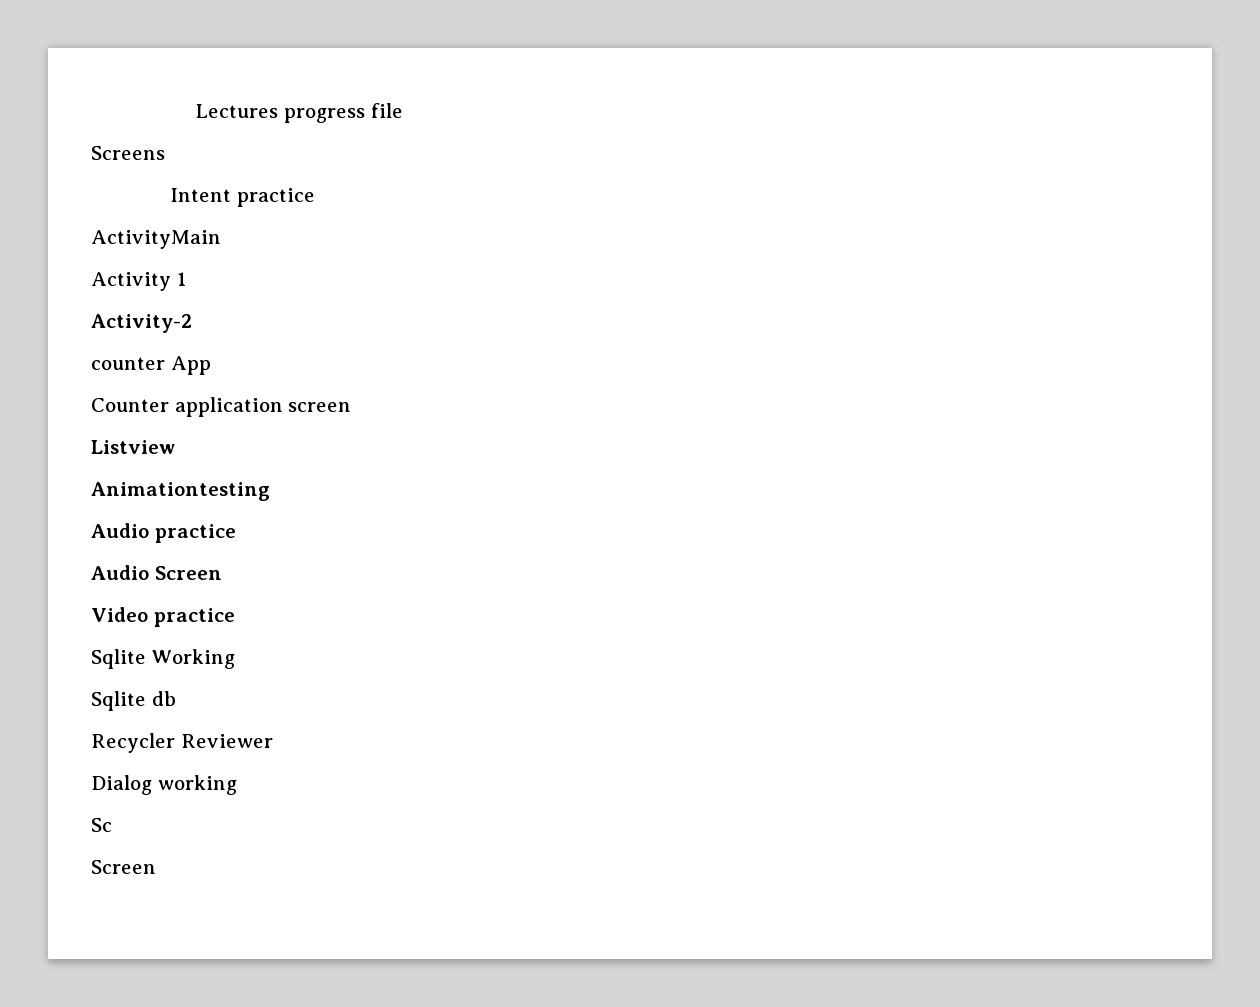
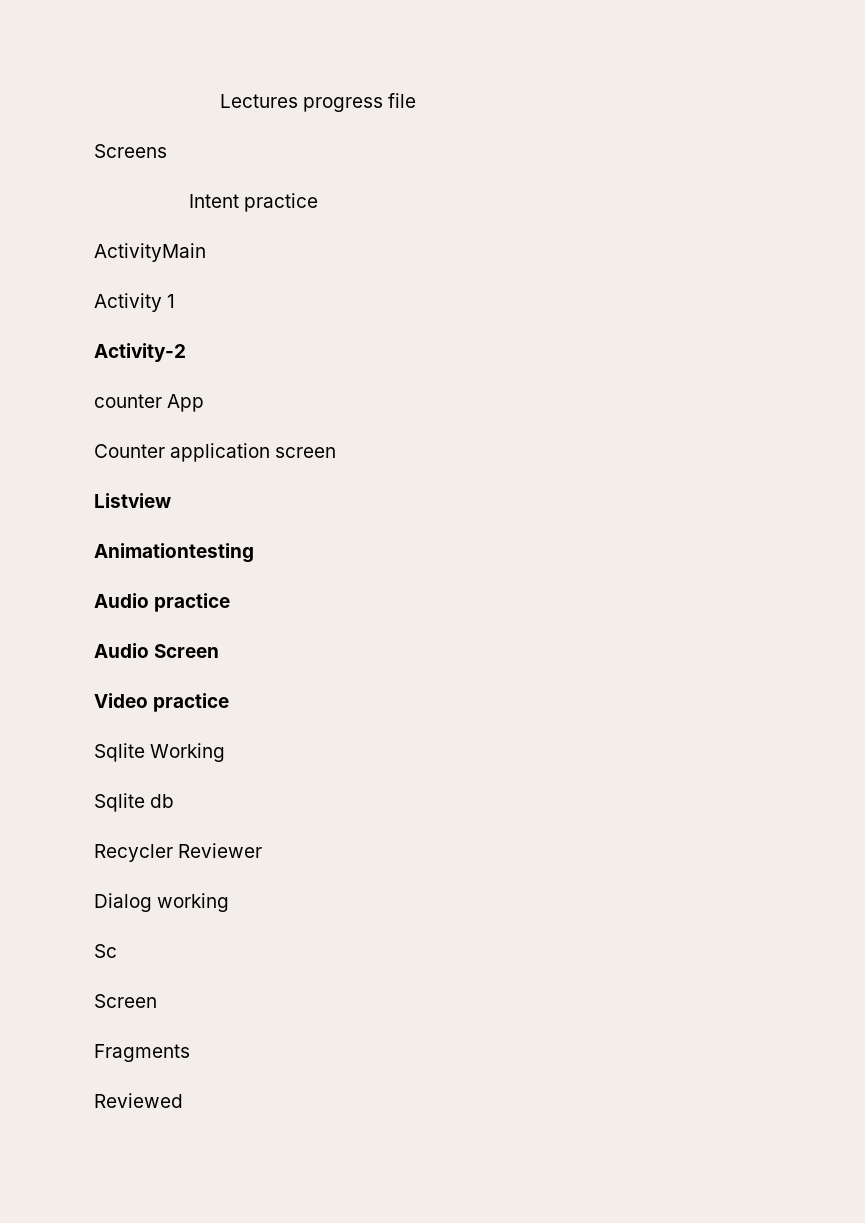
(156, 867) none -> [94,1044,190,1062] [94,1093,183,1108] // Fragments // Reviewed

